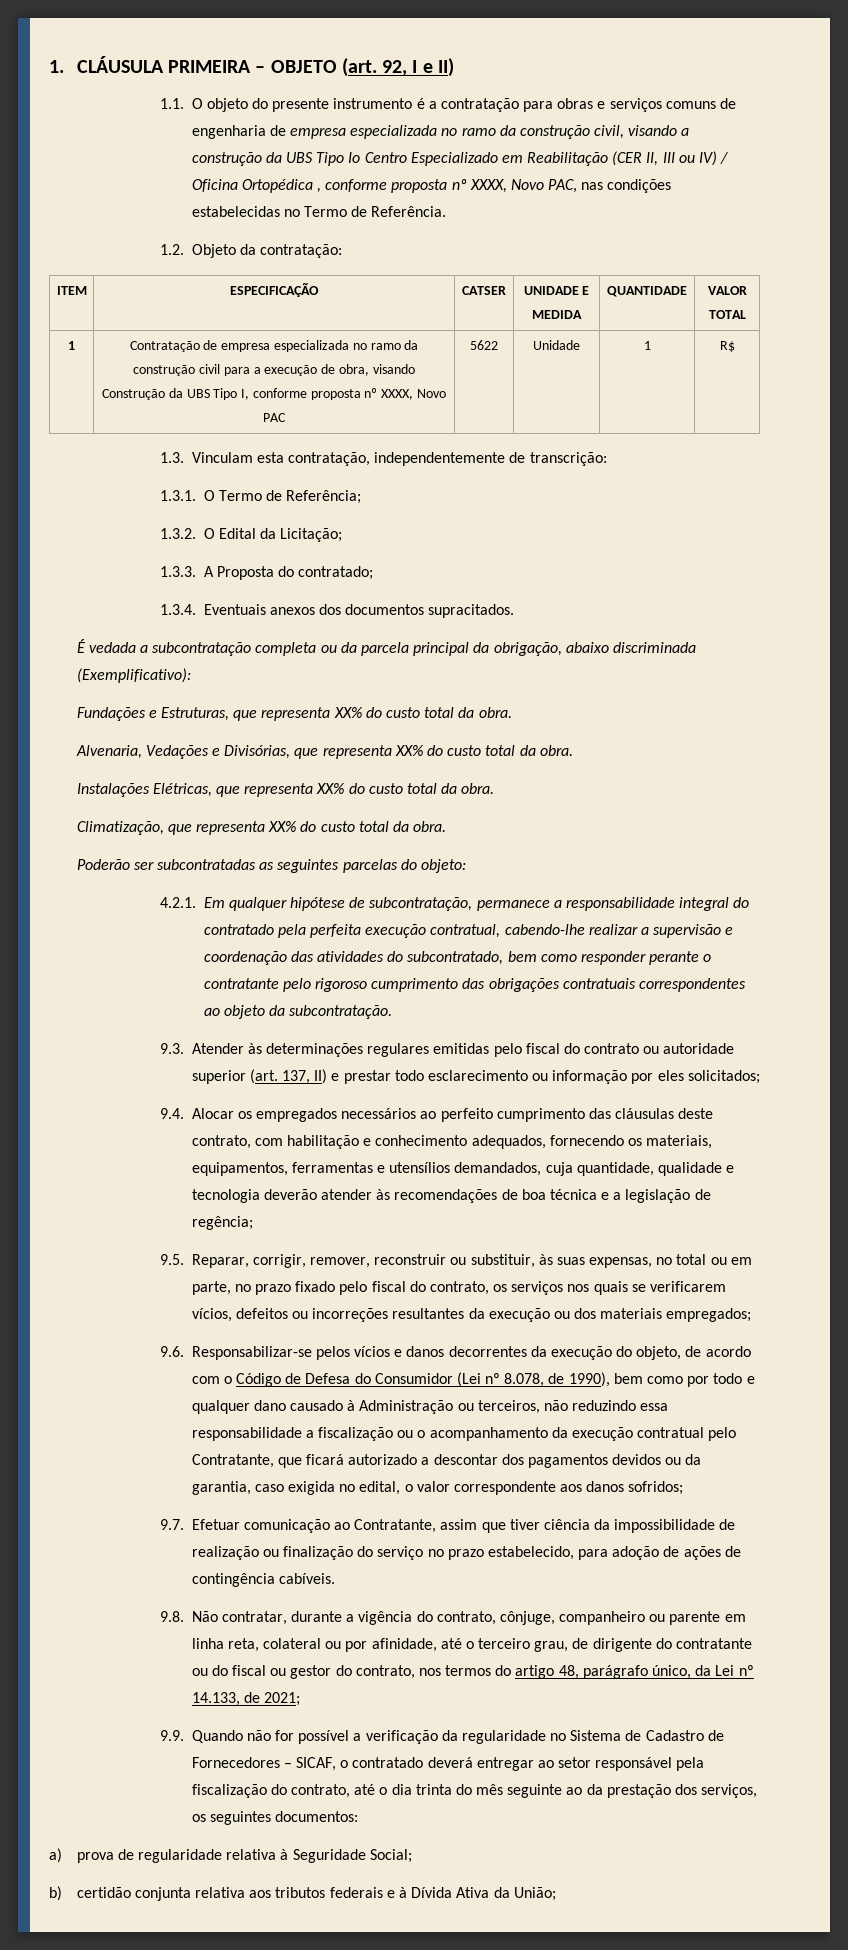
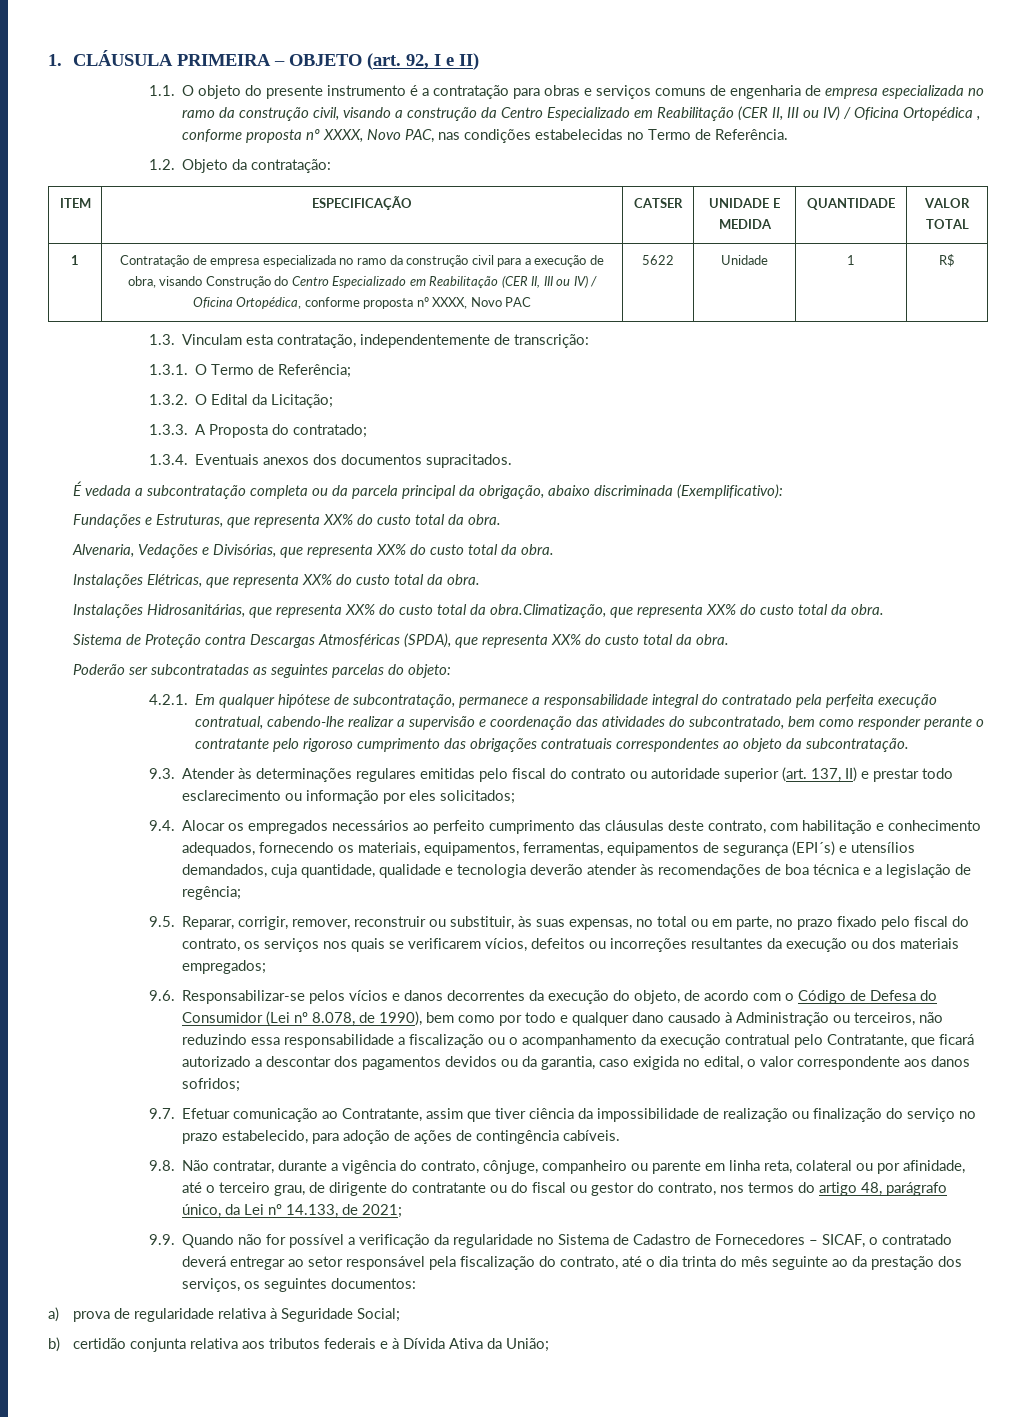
[285,152,361,166] UBS Tipo Io -> (498, 112) none
[168,388,250,400] da UBS Tipo I, -> [274,275,598,288] [192,297,302,309] do Centro Especializado em Reabilitação (CER II, III ou IV) / Oficina Ortopédica,
[76,821,164,835] Climatização, -> [73,604,885,618] [73,633,452,648] Instalações Hidrosanitárias, que representa XX% do custo total da obra.Climatização, que representa XX% do custo total da obra. // Sistema de Proteção contra Descargas Atmosféricas (SPDA),
[291,1162,373,1173] ferramentas -> [523,841,836,856] ferramentas, equipamentos de segurança (EPI´s)

